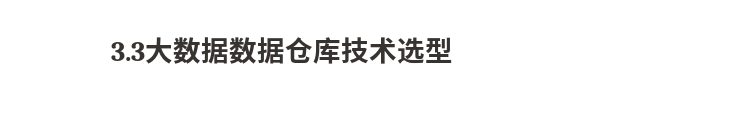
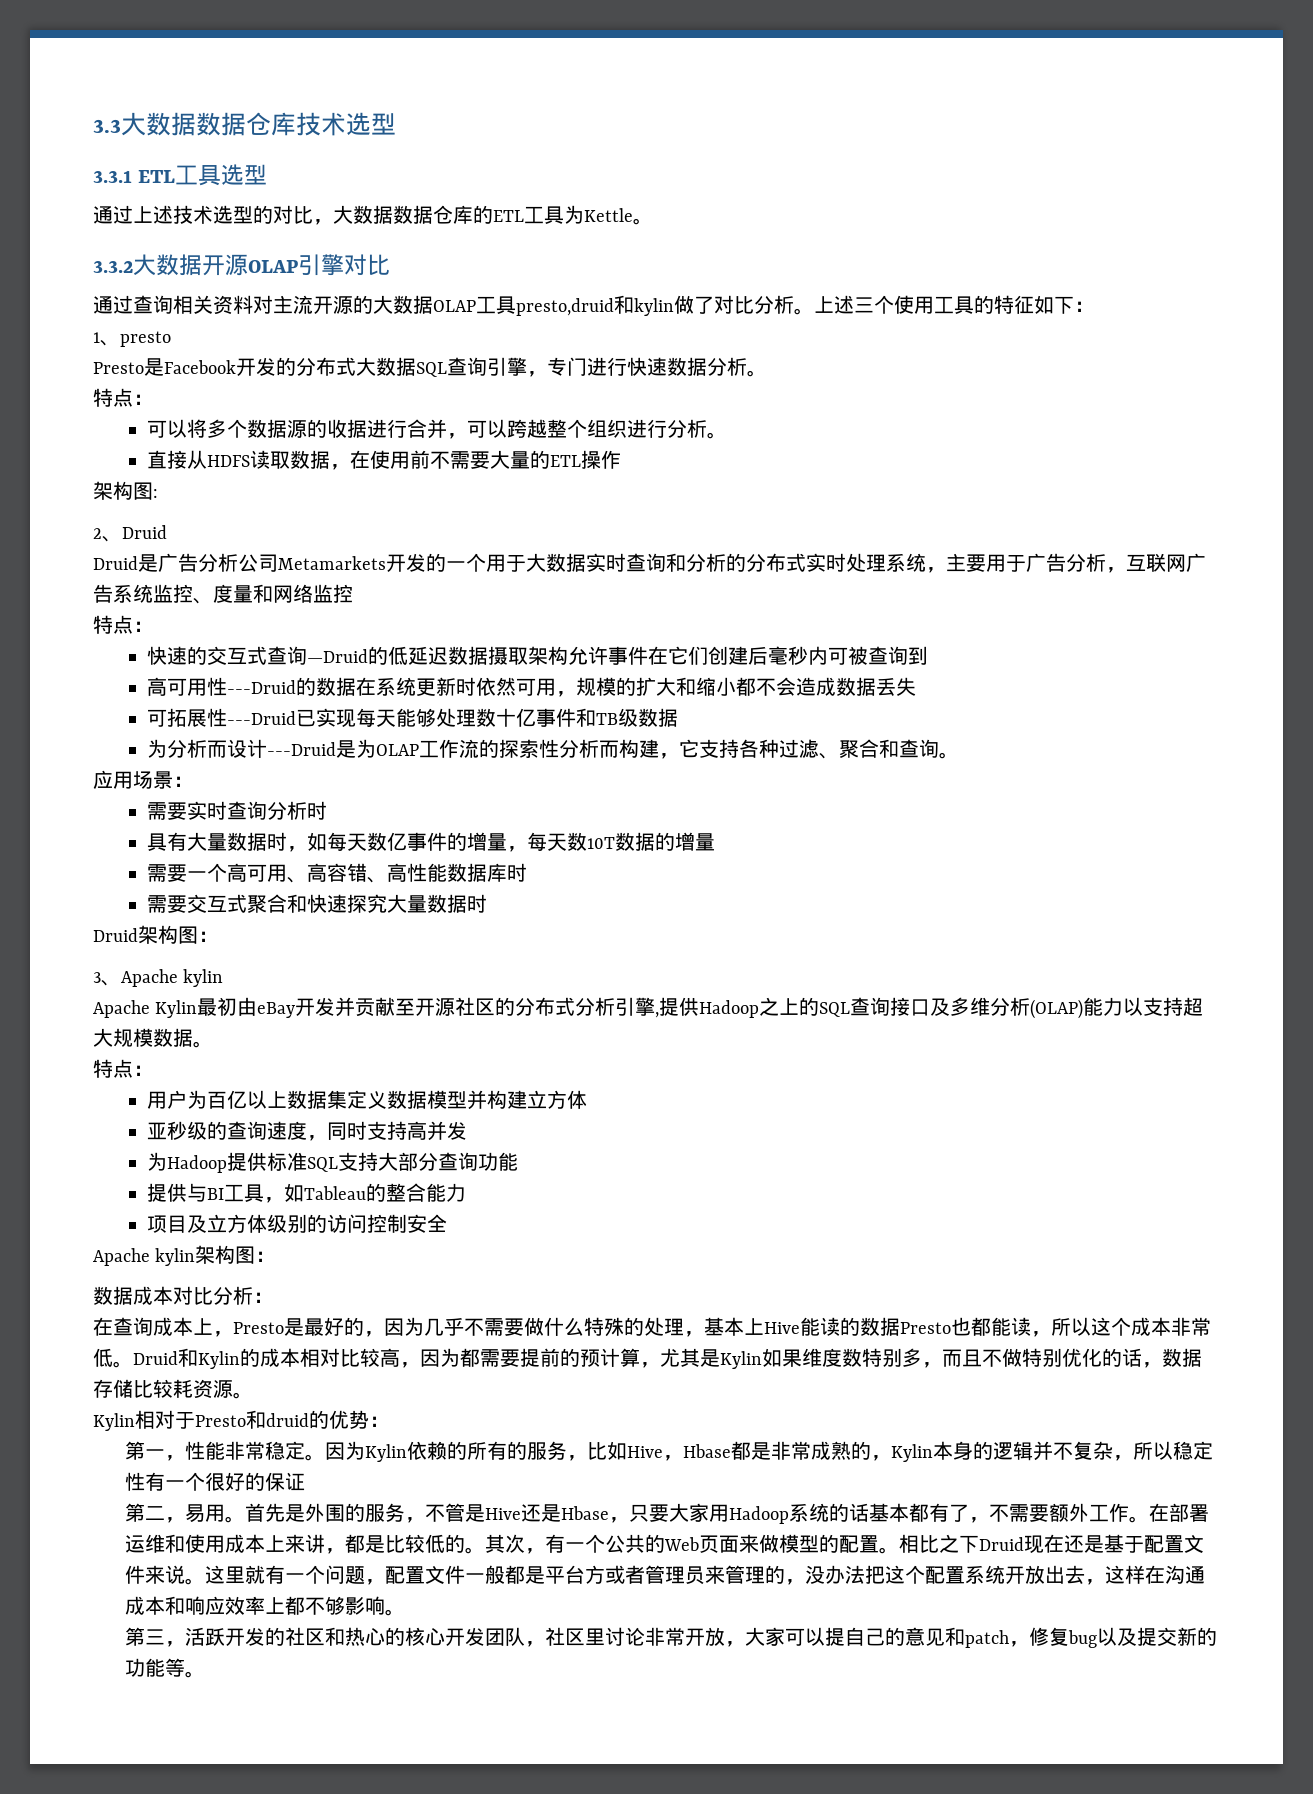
(453, 50) none -> [93,164,268,186] [93,205,653,225] [93,254,390,276] [93,295,1094,316] [93,331,171,347] [93,357,767,377] [93,388,153,407] [147,419,728,439] [147,450,622,470] [93,481,158,500] [93,525,167,542] [93,553,1206,573] [93,584,353,604] [93,615,153,634] [147,646,929,665] [147,677,917,697] [147,708,679,728] [147,739,960,759] [93,770,193,789] [147,801,328,820] [147,832,716,852] [147,863,528,883] [147,894,488,913] [93,925,218,944] [93,969,224,987] [93,997,1204,1019] [93,1028,213,1048] [93,1059,153,1078] [147,1090,588,1110] [147,1121,468,1141] [147,1152,519,1173] [147,1183,467,1203] [147,1214,448,1233] [93,1245,276,1266] [93,1286,273,1305] [93,1317,1211,1337] [93,1348,1202,1369] [93,1379,253,1399] [93,1410,389,1431] [125,1441,1214,1462] [125,1472,306,1491] [125,1503,1210,1524] [125,1534,1205,1554] [125,1565,1206,1585] [125,1596,406,1616] [125,1627,1218,1648] [125,1658,206,1678] // 3.3.1 ETL工具选型 // 通过上述技术选型的对比，大数据数据仓库的ETL工具为Kettle。 // 3.3.2大数据开源OLAP引擎对比 // 通过查询相关资料对主流开源的大数据OLAP工具presto,druid和kylin做了对比分析。上述三个使用工具的特征如下： // 1、presto // Presto是Facebook开发的分布式大数据SQL查询引擎，专门进行快速数据分析。 // 特点： // 可以将多个数据源的收据进行合并，可以跨越整个组织进行分析。 // 直接从HDFS读取数据，在使用前不需要大量的ETL操作 // 架构图: // 2、Druid // Druid是广告分析公司Metamarkets开发的一个用于大数据实时查询和分析的分布式实时处理系统，主要用于广告分析，互联网广告系统监控、度量和网络监控 // 特点： // 快速的交互式查询—Druid的低延迟数据摄取架构允许事件在它们创建后毫秒内可被查询到 // 高可用性---Druid的数据在系统更新时依然可用，规模的扩大和缩小都不会造成数据丢失 // 可拓展性---Druid已实现每天能够处理数十亿事件和TB级数据 // 为分析而设计---Druid是为OLAP工作流的探索性分析而构建，它支持各种过滤、聚合和查询。 // 应用场景： // 需要实时查询分析时 // 具有大量数据时，如每天数亿事件的增量，每天数10T数据的增量 // 需要一个高可用、高容错、高性能数据库时 // 需要交互式聚合和快速探究大量数据时 // Druid架构图： // 3、Apache kylin // Apache Kylin最初由eBay开发并贡献至开源社区的分布式分析引擎,提供Hadoop之上的SQL查询接口及多维分析(OLAP)能力以支持超大规模数据。 // 特点： // 用户为百亿以上数据集定义数据模型并构建立方体 // 亚秒级的查询速度，同时支持高并发 // 为Hadoop提供标准SQL支持大部分查询功能 // 提供与BI工具，如Tableau的整合能力 // 项目及立方体级别的访问控制安全 // Apache kylin架构图： // 数据成本对比分析： // 在查询成本上，Presto是最好的，因为几乎不需要做什么特殊的处理，基本上Hive能读的数据Presto也都能读，所以这个成本非常低。Druid和Kylin的成本相对比较高，因为都需要提前的预计算，尤其是Kylin如果维度数特别多，而且不做特别优化的话，数据存储比较耗资源。 // Kylin相对于Presto和druid的优势： // 第一，性能非常稳定。因为Kylin依赖的所有的服务，比如Hive，Hbase都是非常成熟的，Kylin本身的逻辑并不复杂，所以稳定性有一个很好的保证 // 第二，易用。首先是外围的服务，不管是Hive还是Hbase，只要大家用Hadoop系统的话基本都有了，不需要额外工作。在部署运维和使用成本上来讲，都是比较低的。其次，有一个公共的Web页面来做模型的配置。相比之下Druid现在还是基于配置文件来说。这里就有一个问题，配置文件一般都是平台方或者管理员来管理的，没办法把这个配置系统开放出去，这样在沟通成本和响应效率上都不够影响。 // 第三，活跃开发的社区和热心的核心开发团队，社区里讨论非常开放，大家可以提自己的意见和patch，修复bug以及提交新的功能等。

